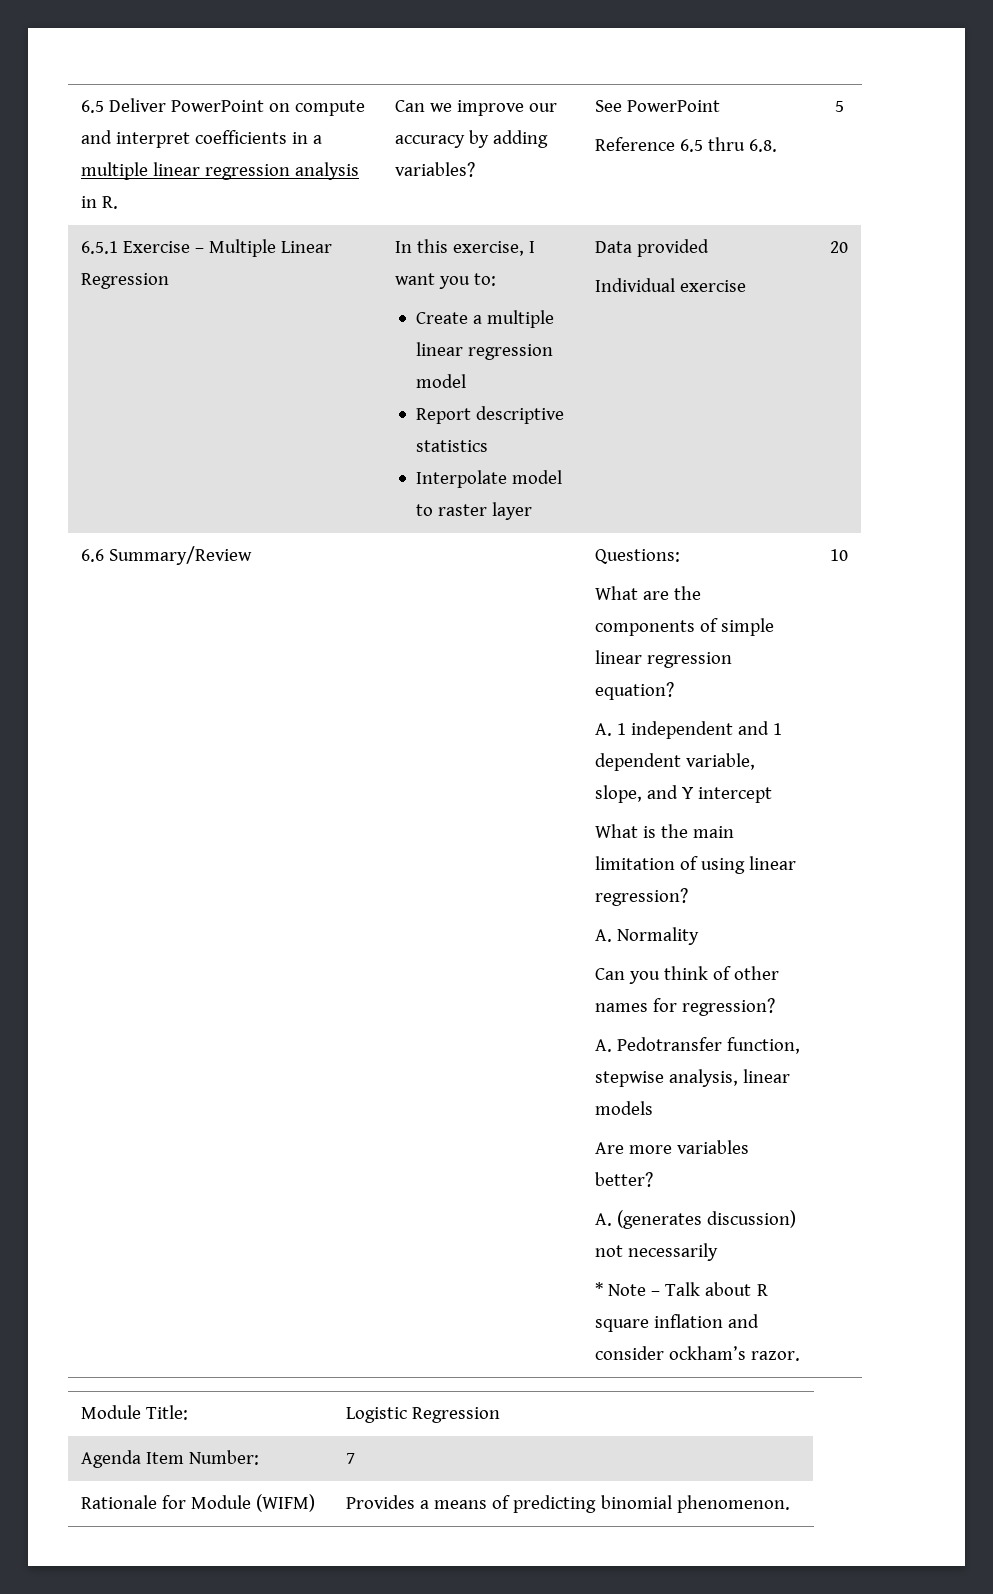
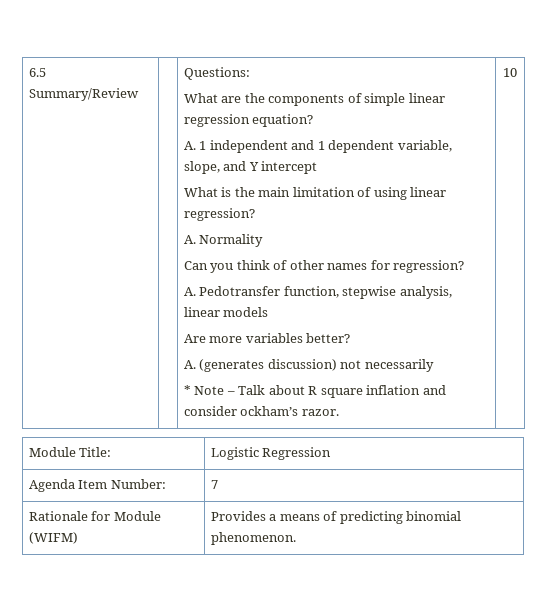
[80,98,366,116] [80,130,323,148] [80,162,360,180] [80,196,119,209] [394,100,558,116] [394,130,549,148] [394,162,475,177] [594,100,721,112] [594,137,778,152] [834,101,844,112] [80,239,333,257] [80,273,169,289] [394,239,536,256] [394,273,497,289] [415,310,555,328] [415,342,553,360] [415,374,466,388] [415,406,564,424] [415,440,488,452] [415,470,562,488] [415,502,533,520] [594,239,710,257] [594,278,747,292] [830,241,848,253] [80,549,104,562] 6.5 Deliver PowerPoint on compute and interpret coefficients in a multiple linear regression analysis in R. | Can we improve our accuracy by adding variables? | See PowerPoint // Reference 6.5 thru 6.8. | 5 // 6.5.1 Exercise – Multiple Linear Regression | In this exercise, I want you to: // Create a multiple linear regression model // Report descriptive statistics // Interpolate model to raster layer | Data provided // Individual exercise | 20 // 6.6 -> [28,68,46,77] 6.5

